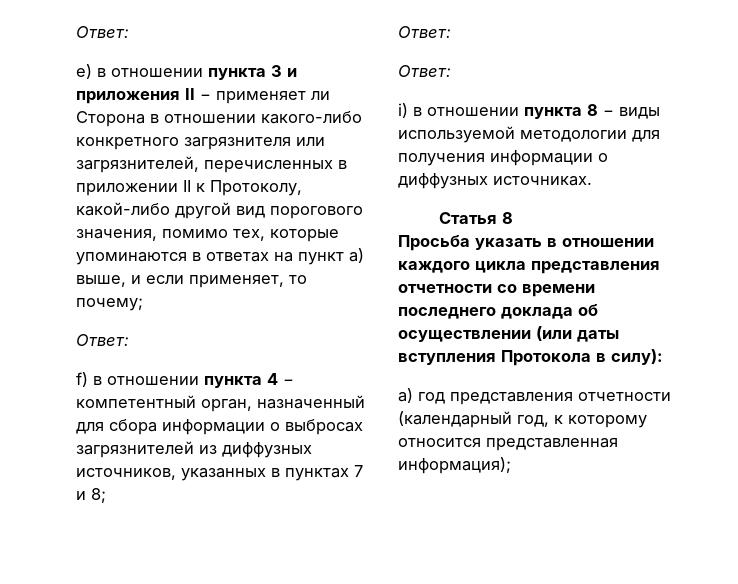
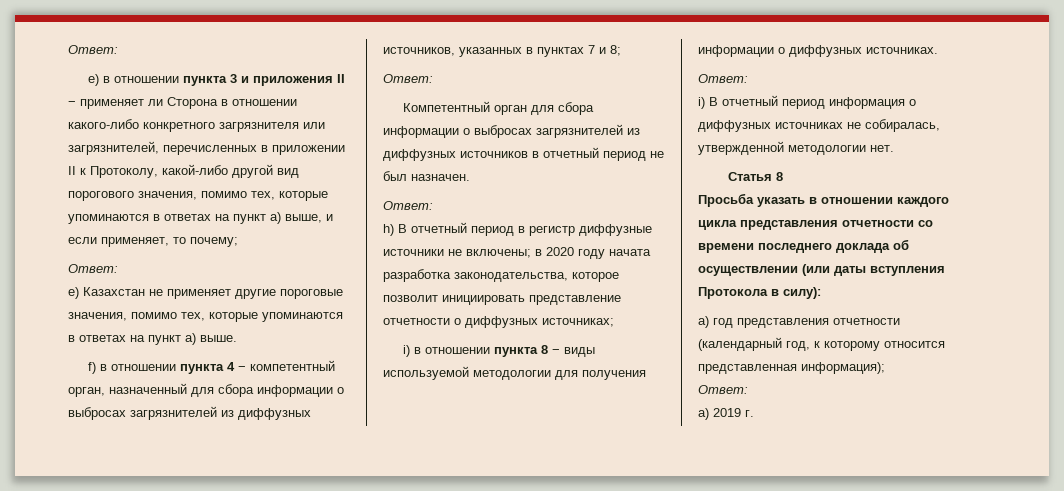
(129, 340) none -> [68,287,343,299] [68,312,343,322] [68,333,237,345] // e) Казахстан не применяет другие пороговые значения, помимо тех, которые упоминаются в ответах на пункт а) выше.
[398,65,451,77] Ответ: -> [402,101,594,115] [383,124,640,138] [383,147,664,161] [383,171,470,181] [383,201,433,210] [383,222,652,236] [383,247,651,259] [383,269,619,282] [383,295,621,305] [383,316,614,328] Компетентный орган для сбора информации о выбросах загрязнителей из диффузных источников в отчетный период не был назначен. // Ответ: // h) В отчетный период в регистр диффузные источники не включены; в 2020 году начата разработка законодательства, которое позволит инициировать представление отчетности о диффузных источниках;
(592, 181) none -> [698,74,748,83] [698,95,916,109] [698,119,940,132] [698,141,894,155] // Ответ: // i) В отчетный период информация о диффузных источниках не собиралась, утвержденной методологии нет.
(511, 465) none -> [698,385,748,394] [698,408,754,420] // Ответ: // a) 2019 г.

